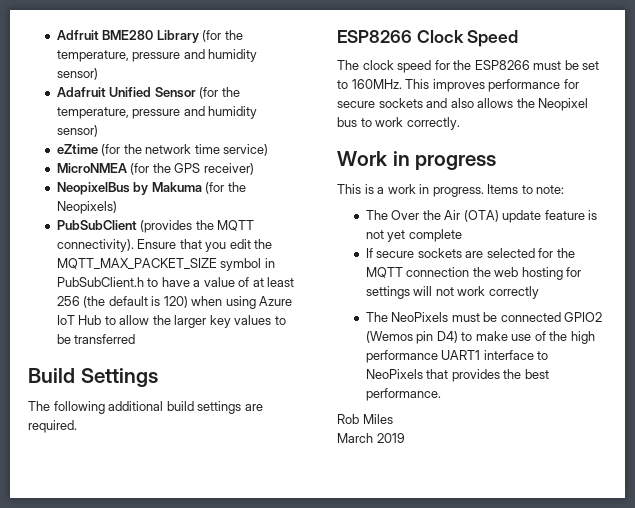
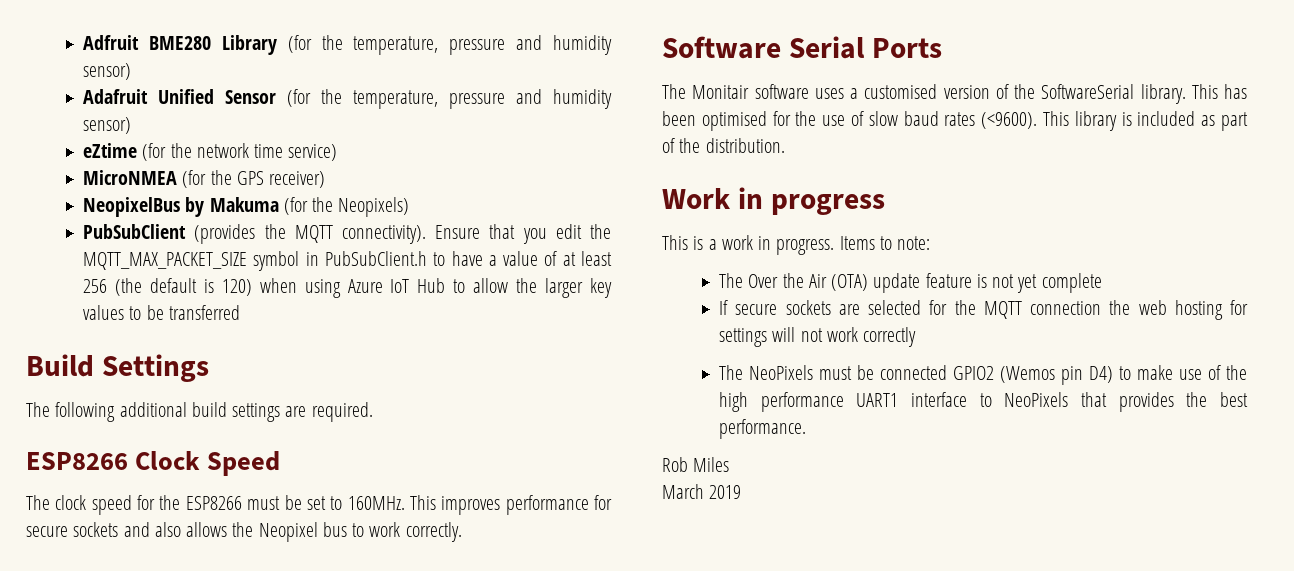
(460, 123) none -> [662,36,942,59] [662,84,1247,104] [662,111,1248,131] [662,138,785,153] // Software Serial Ports // The Monitair software uses a customised version of the SoftwareSerial library. This has been optimised for the use of slow baud rates (<9600). This library is included as part of the distribution.

